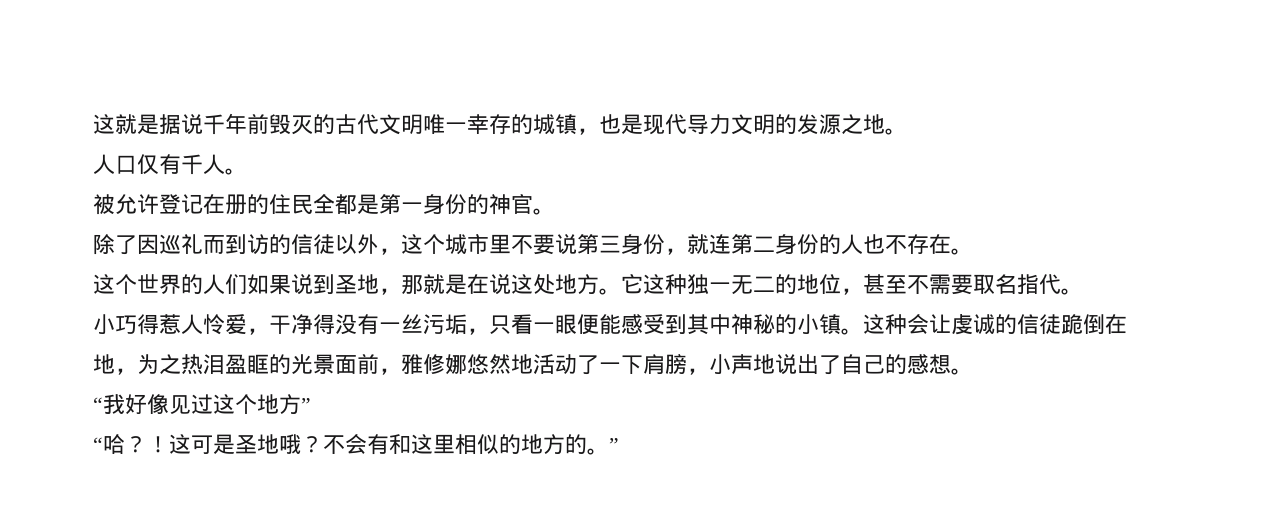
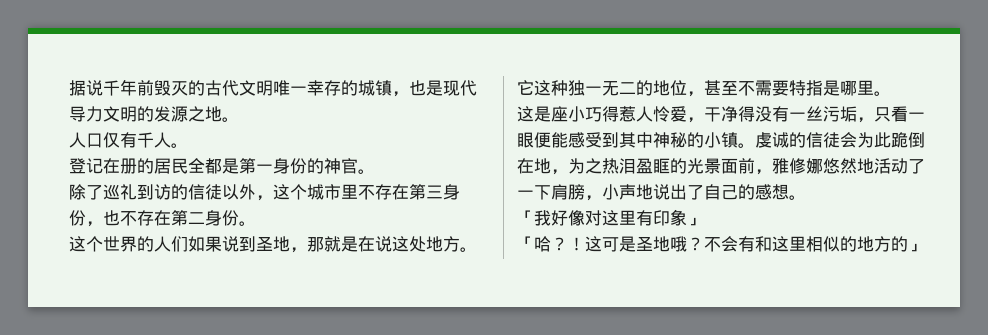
[93,114,159,134] 这就是 -> (69, 88) none
[93,194,159,215] 被允许 -> (188, 145) none
[269,194,291,214] 住 -> [154,158,171,174] 居
[137,234,225,254] 因巡礼而 -> [103,184,137,200] 巡礼
[533,234,577,255] 要说 -> [375,184,409,200] 存在
[687,234,951,254] 就连第二身份的人也不存在 -> [103,210,239,226] 也不存在第二身份
[973,274,1083,295] 取名指代。 // -> [789,80,891,96] [517,106,568,122] 特指是哪里。 // 这是座
[863,314,951,334] 这种会让 -> (755, 145) none
(1061, 324) none -> [840,132,891,148] 会为此
[93,394,311,415] [93,437,103,452] “我好像见过这个地方” // “ -> [517,209,704,226] [517,236,534,250] 「我好像对这里有印象」 // 「
[587,438,619,455] 。” -> [908,243,925,252] 」

